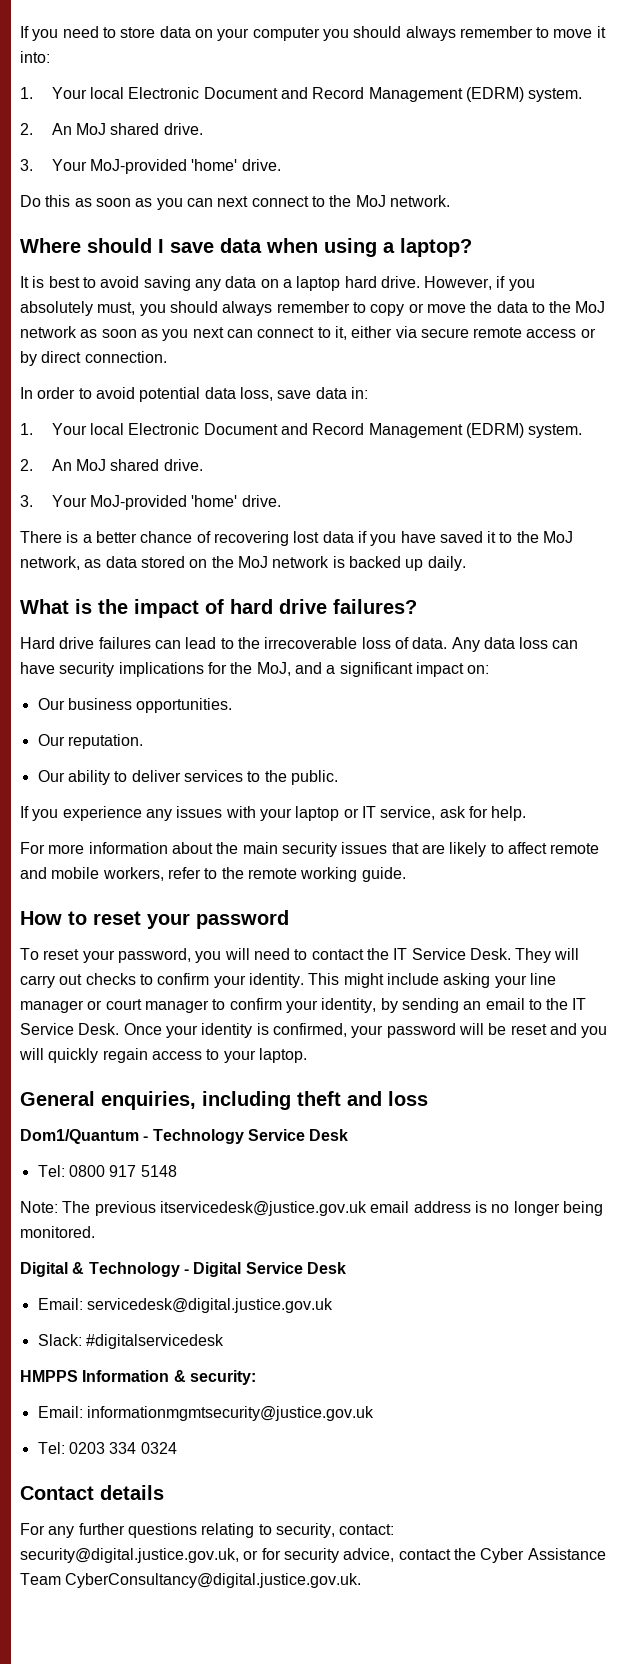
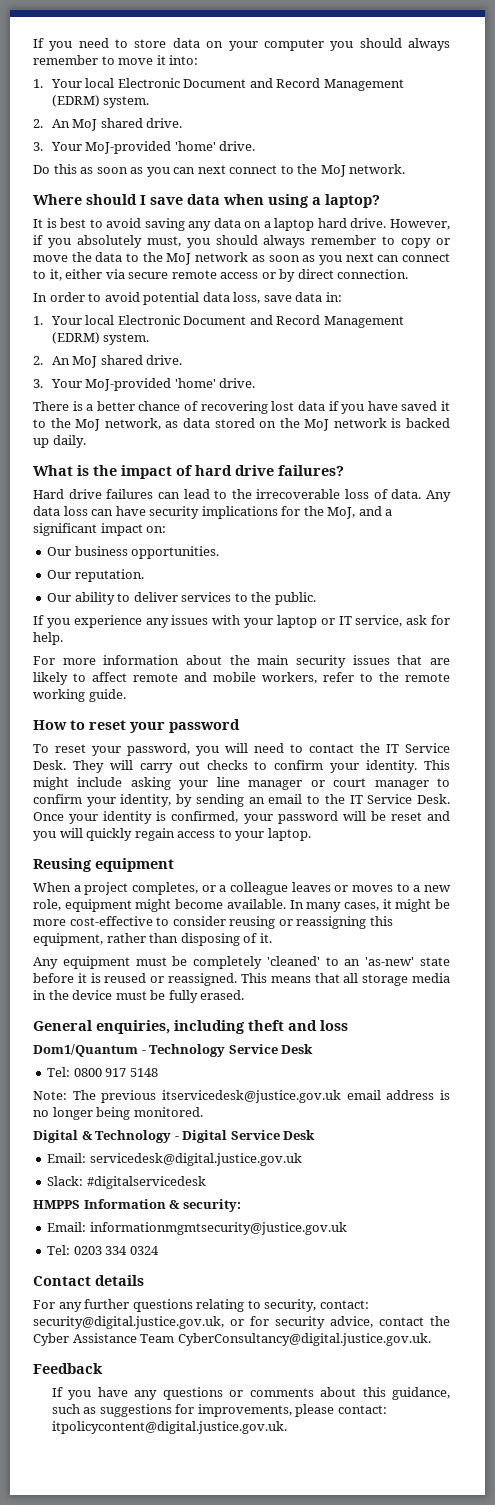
(307, 1055) none -> [33,858,174,872] [33,882,452,895] [33,899,450,912] [33,916,393,929] [33,933,272,946] [33,956,450,969] [33,973,450,986] [33,990,245,1003] // Reusing equipment // When a project completes, or a colleague leaves or moves to a new role, equipment might become available. In many cases, it might be more cost-effective to consider reusing or reassigning this equipment, rather than disposing of it. // Any equipment must be completely 'cleaned' to an 'as-new' state before it is reused or reassigned. This means that all storage media in the device must be fully erased.
(362, 1580) none -> [33,1363,103,1374] [51,1387,450,1400] [51,1404,387,1417] [51,1421,287,1434] // Feedback // If you have any questions or comments about this guidance, such as suggestions for improvements, please contact: itpolicycontent@digital.justice.gov.uk.

